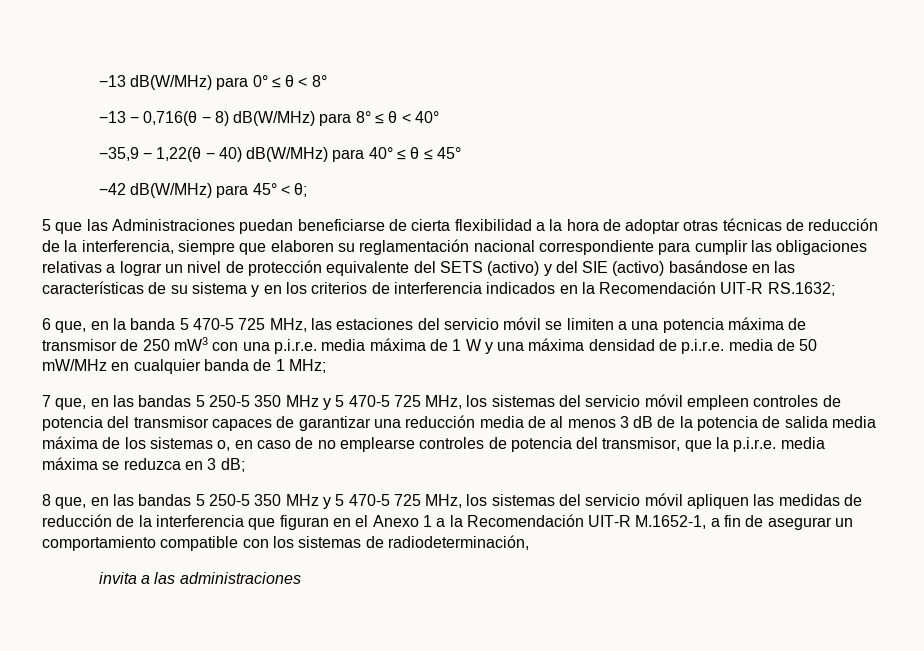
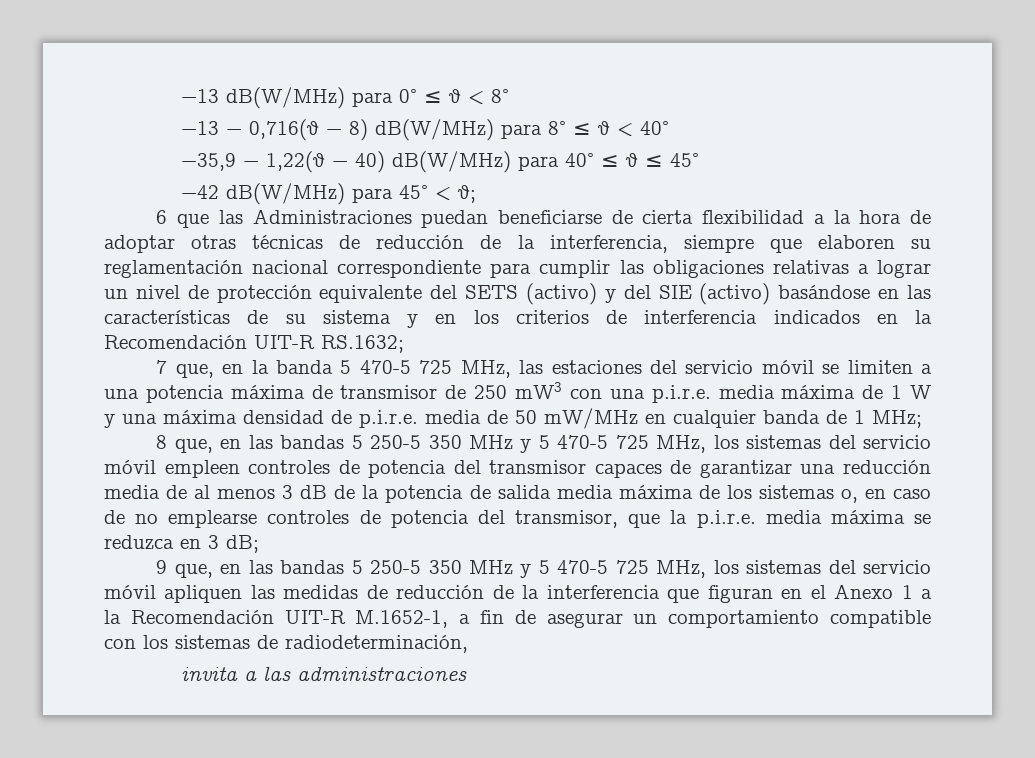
[42,219,51,231] 5 -> [156,210,168,224] 6
[42,318,51,330] 6 -> [156,360,168,374] 7
[42,395,51,407] 7 -> [156,435,168,449] 8
[42,494,51,506] 8 -> [156,560,168,574] 9

